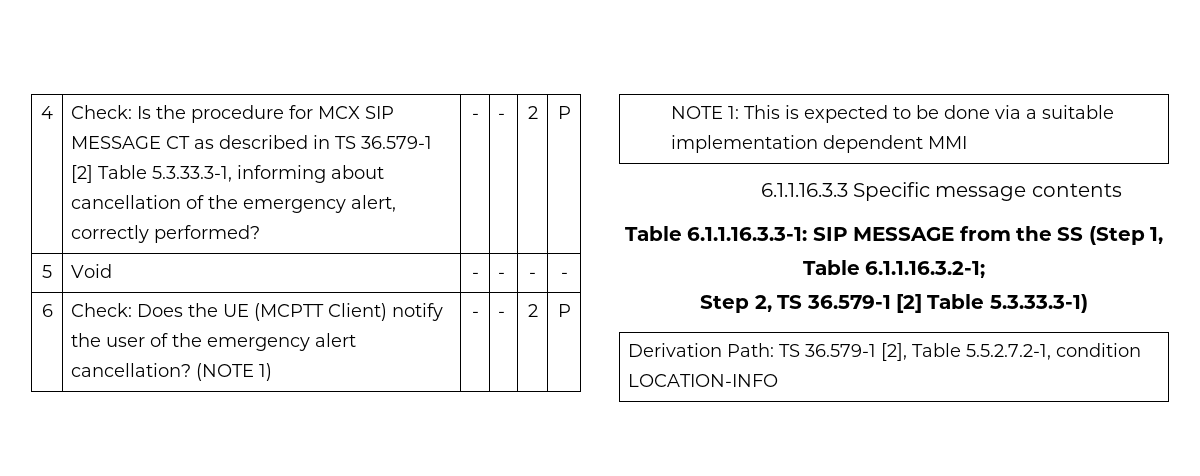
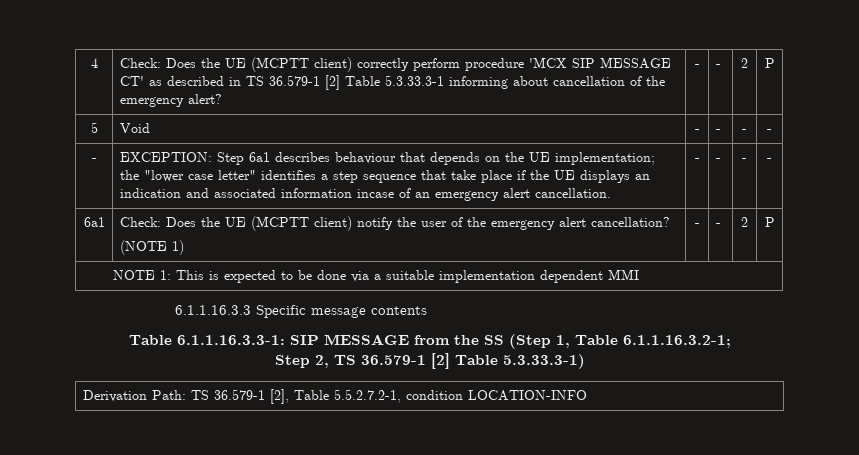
[137,105,395,123] [71,136,191,149] Is the procedure for MCX SIP MESSAGE CT -> [165,57,671,72] [119,76,144,86] Does the UE (MCPTT client) correctly perform procedure 'MCX SIP MESSAGE CT'
[152,166,233,182] 5.3.33.3-1, -> [384,75,444,86] 5.3.33.3-1
[351,195,397,212] [71,225,261,243] alert, correctly performed? -> [187,94,222,104] alert?
[41,304,53,317] [71,303,388,321] 6 | Check: Does the UE (MCPTT Client) -> [91,158,97,162] [119,152,655,165] [119,170,650,183] [119,188,611,201] [694,158,700,162] [715,158,721,162] [742,158,747,162] [767,158,772,162] [83,217,105,227] [119,216,352,231] - | EXCEPTION: Step 6a1 describes behaviour that depends on the UE implementation; the "lower case letter" identifies a step sequence that take place if the UE displays an indication and associated information incase of an emergency alert cancellation. | - | - | - | - // 6a1 | Check: Does the UE (MCPTT client)
(192, 370) none -> (670, 222) //

